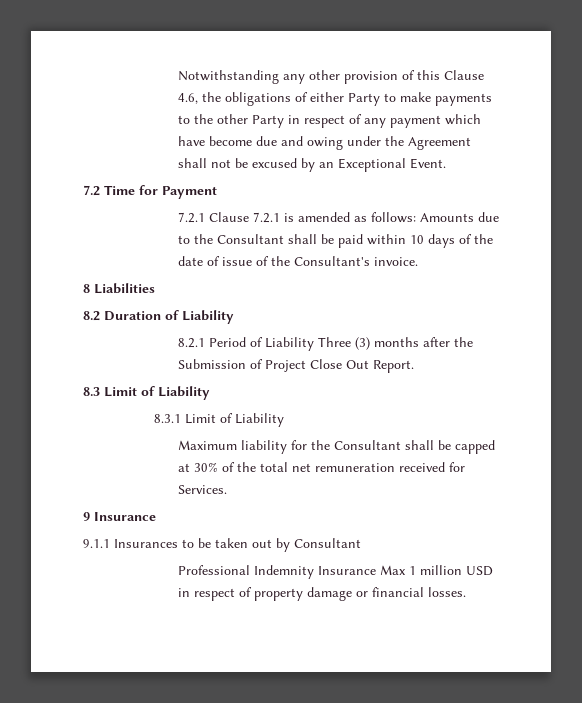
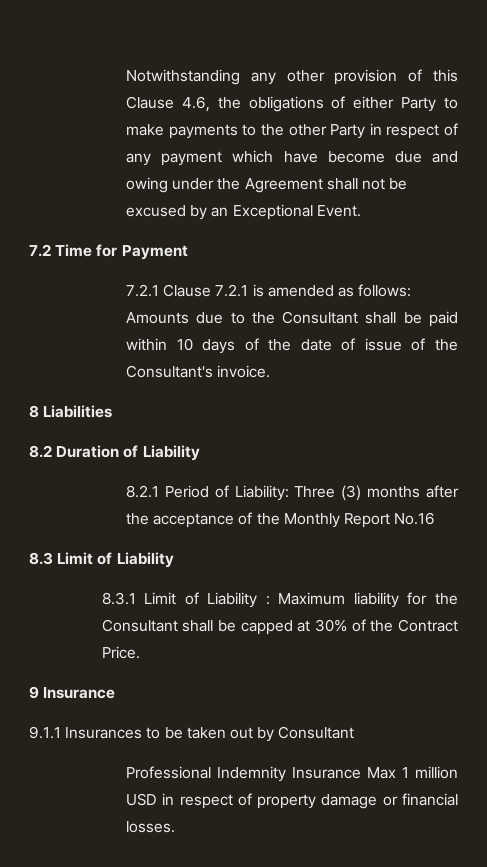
[264,337,314,351] Liability -> [234,485,289,501] Liability:
[177,359,414,373] Submission of Project Close Out Report. -> [153,512,436,528] acceptance of the Monthly Report No.16
(285, 420) // -> [265,596,270,605] :
[259,462,465,472] [177,485,227,494] total net remuneration received for Services. -> [398,619,459,632] [101,646,140,659] Contract Price.

